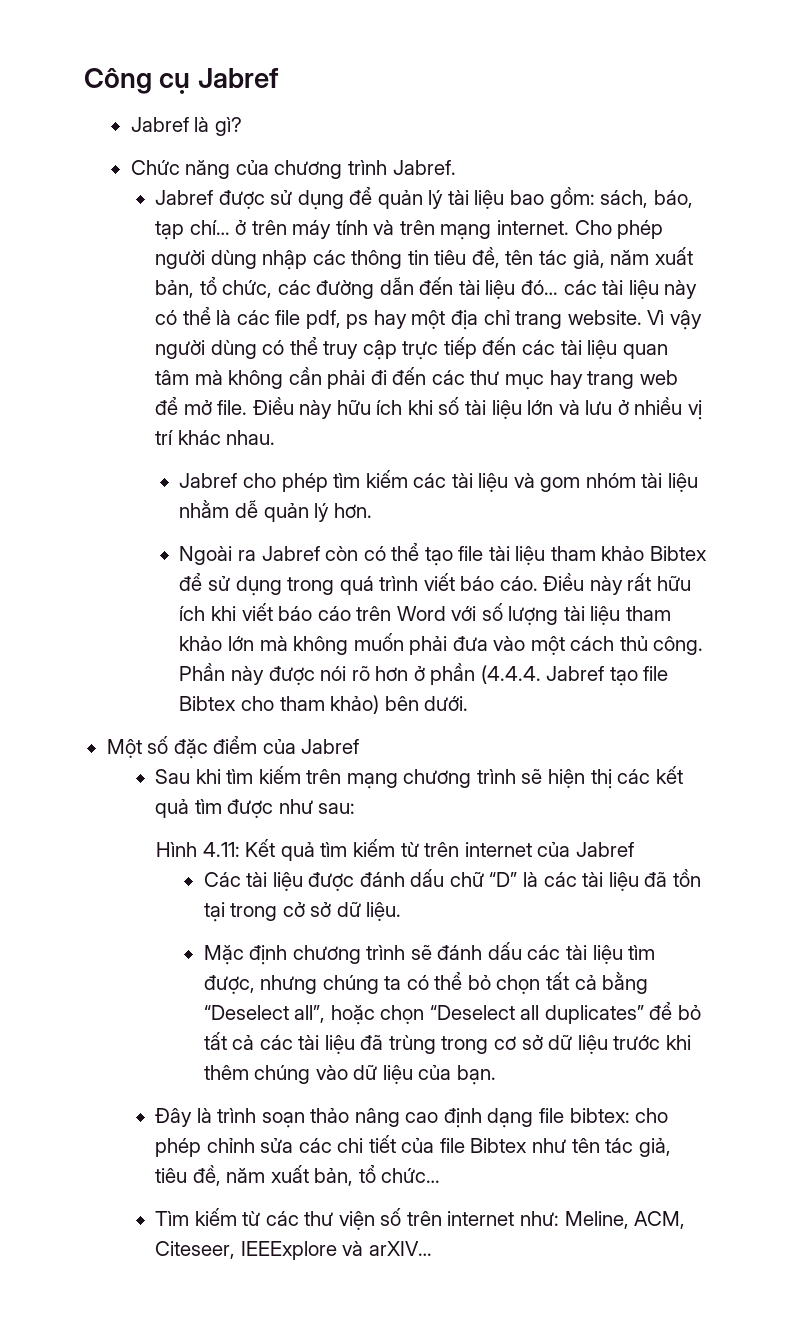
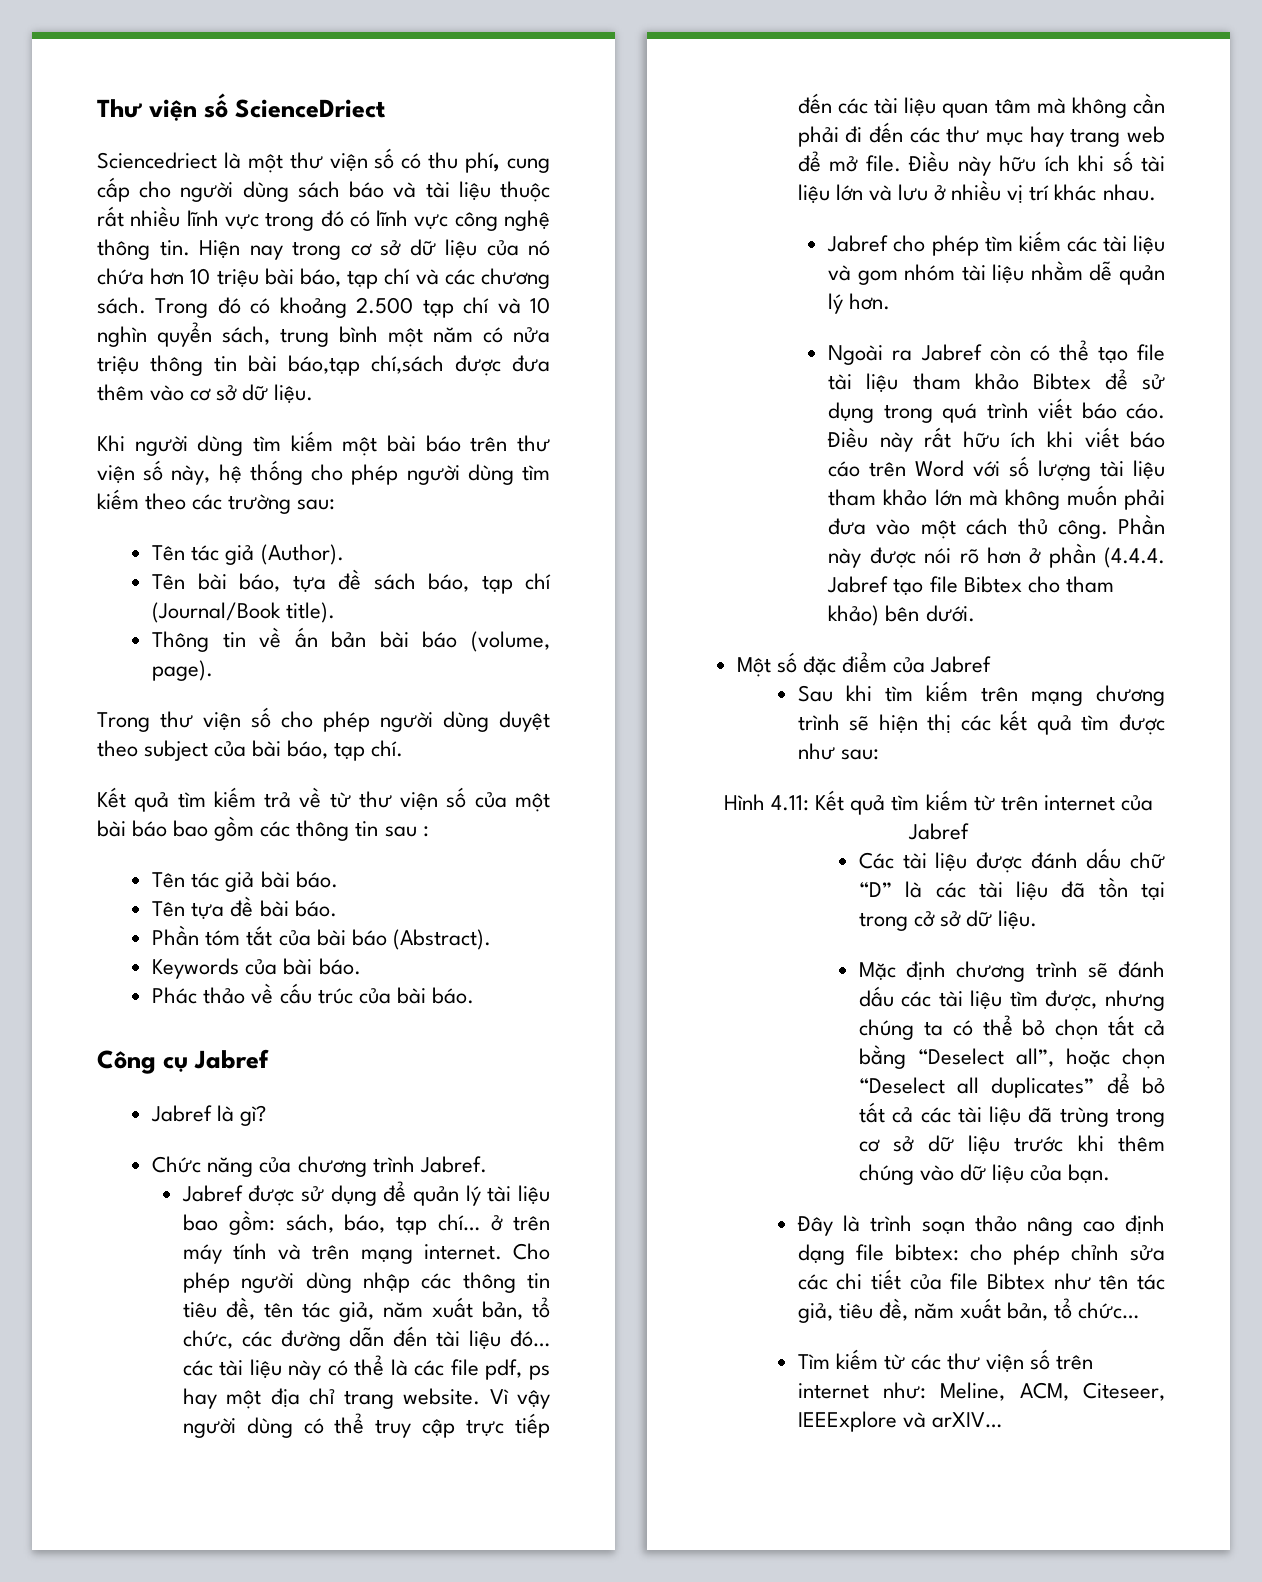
(84, 81) none -> [97,93,387,121] [97,148,551,173] [97,177,550,202] [97,206,550,231] [97,239,550,260] [97,268,550,289] [97,297,550,318] [97,322,550,347] [97,355,550,376] [97,384,314,403] [97,431,550,456] [97,460,550,485] [97,489,336,514] [152,544,344,565] [152,569,551,594] [152,602,336,623] [152,627,550,652] [152,660,214,681] [97,707,550,732] [97,740,404,761] [97,787,550,812] [97,816,429,841] [152,871,338,892] [152,896,337,919] [152,925,491,950] [152,958,361,979] [152,983,474,1004] Thư viện số ScienceDriect // Sciencedriect là một thư viện số có thu phí, cung cấp cho người dùng sách báo và tài liệu thuộc rất nhiều lĩnh vực trong đó có lĩnh vực công nghệ thông tin. Hiện nay trong cơ sở dữ liệu của nó chứa hơn 10 triệu bài báo, tạp chí và các chương sách. Trong đó có khoảng 2.500 tạp chí và 10 nghìn quyển sách, trung bình một năm có nửa triệu thông tin bài báo,tạp chí,sách được đưa thêm vào cơ sở dữ liệu. // Khi người dùng tìm kiếm một bài báo trên thư viện số này, hệ thống cho phép người dùng tìm kiếm theo các trường sau: // Tên tác giả (Author). // Tên bài báo, tựa đề sách báo, tạp chí (Journal/Book title). // Thông tin về ấn bản bài báo (volume, page). // Trong thư viện số cho phép người dùng duyệt theo subject của bài báo, tạp chí. // Kết quả tìm kiếm trả về từ thư viện số của một bài báo bao gồm các thông tin sau : // Tên tác giả bài báo. // Tên tựa đề bài báo. // Phần tóm tắt của bài báo (Abstract). // Keywords của bài báo. // Phác thảo về cấu trúc của bài báo. //

